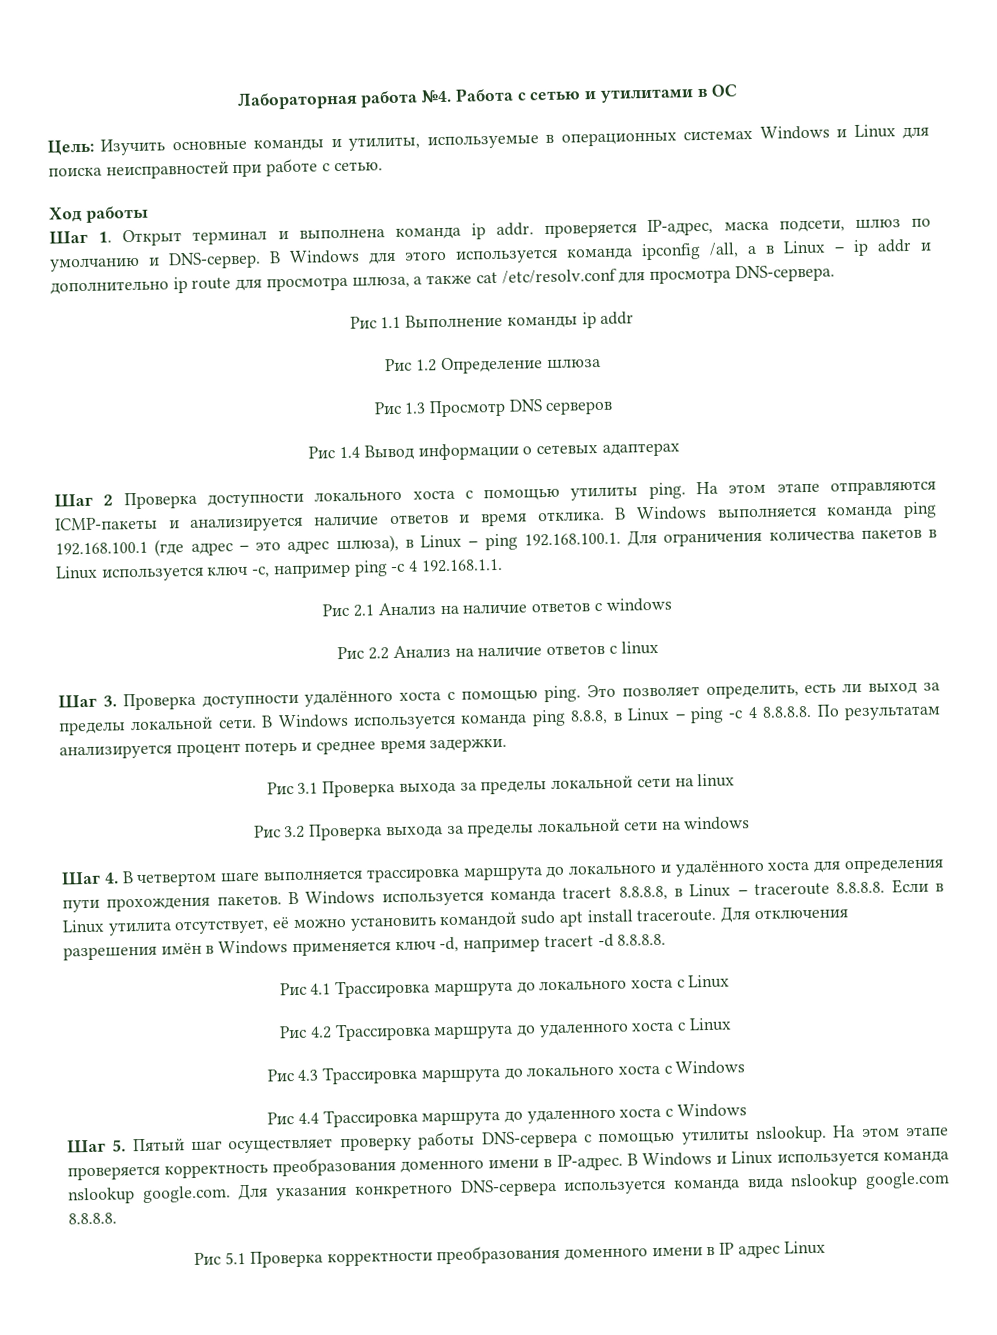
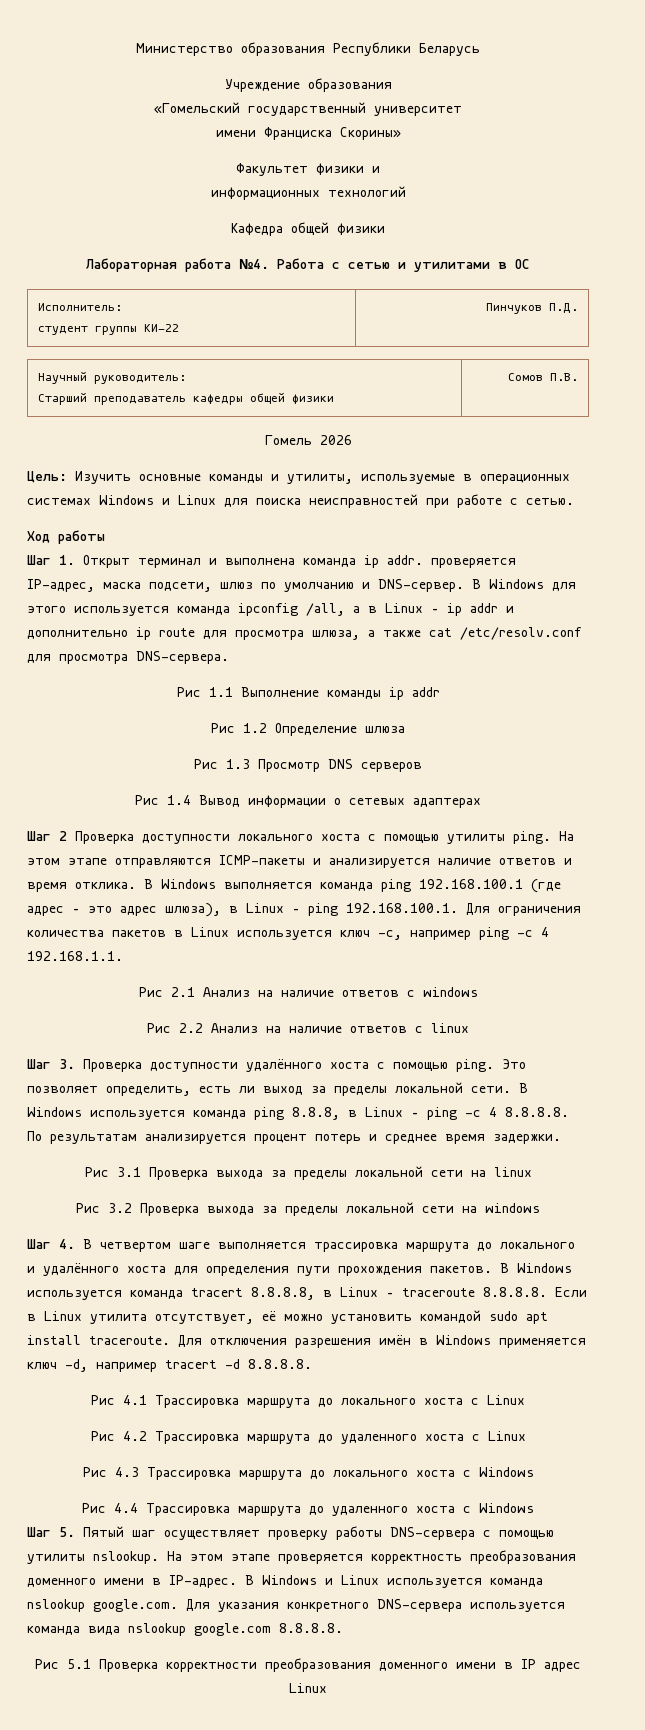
(236, 100) none -> [136,42,480,56] [224,78,392,92] [154,102,462,116] [215,127,401,140] [236,163,380,176] [210,186,406,200] [231,222,385,236] Министерство образования Республики Беларусь // Учреждение образования // «Гомельский государственный университет // имени Франциска Скорины» // Факультет физики и // информационных технологий // Кафедра общей физики //
(738, 90) none -> [37,303,122,312] [37,324,179,335] [486,303,579,314] [37,371,186,384] [37,392,334,405] [508,373,579,381] [264,435,352,446] // Исполнитель: // студент группы КИ-22 | Пинчуков П.Д. // Научный руководитель: // Старший преподаватель кафедры общей физики | Сомов П.В. // Гомель 2026

